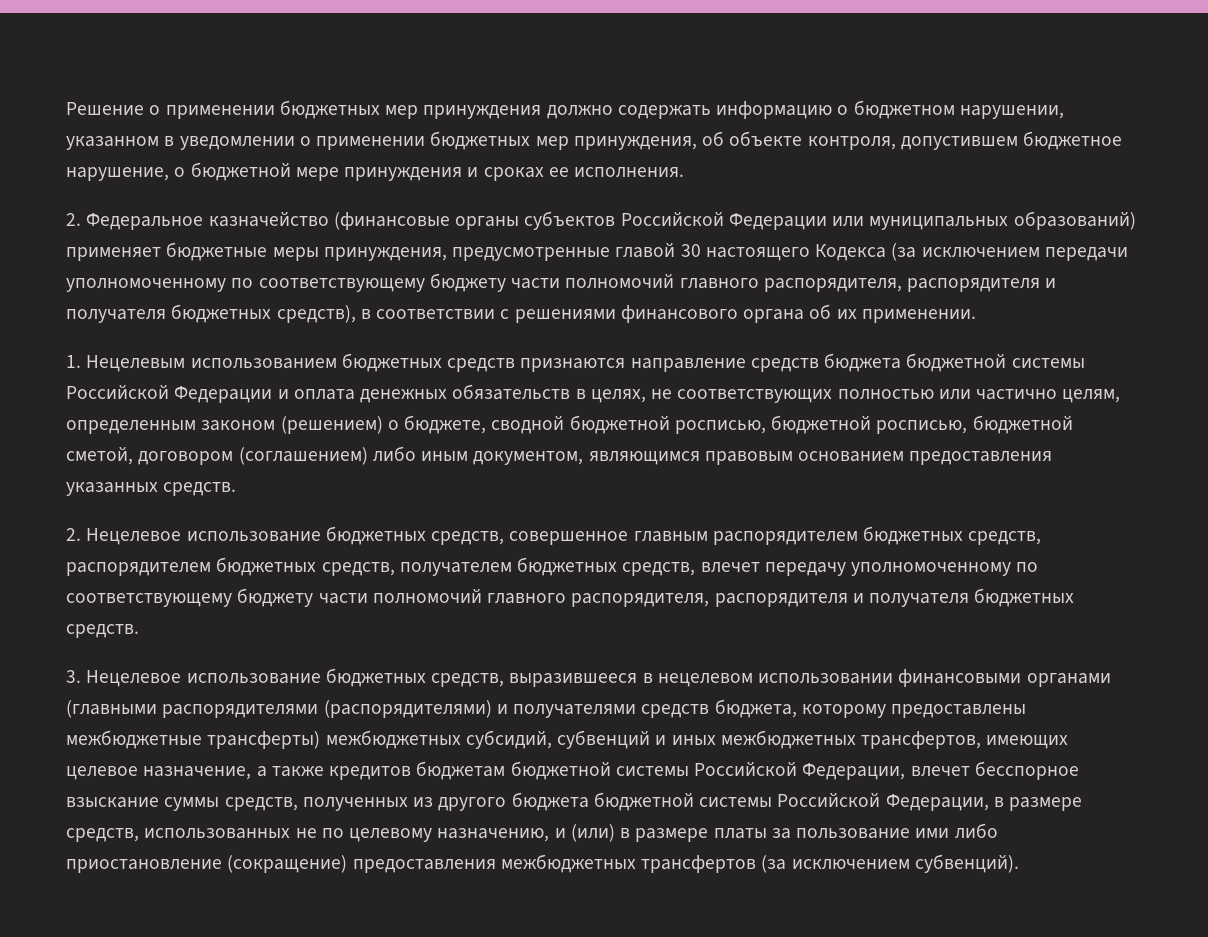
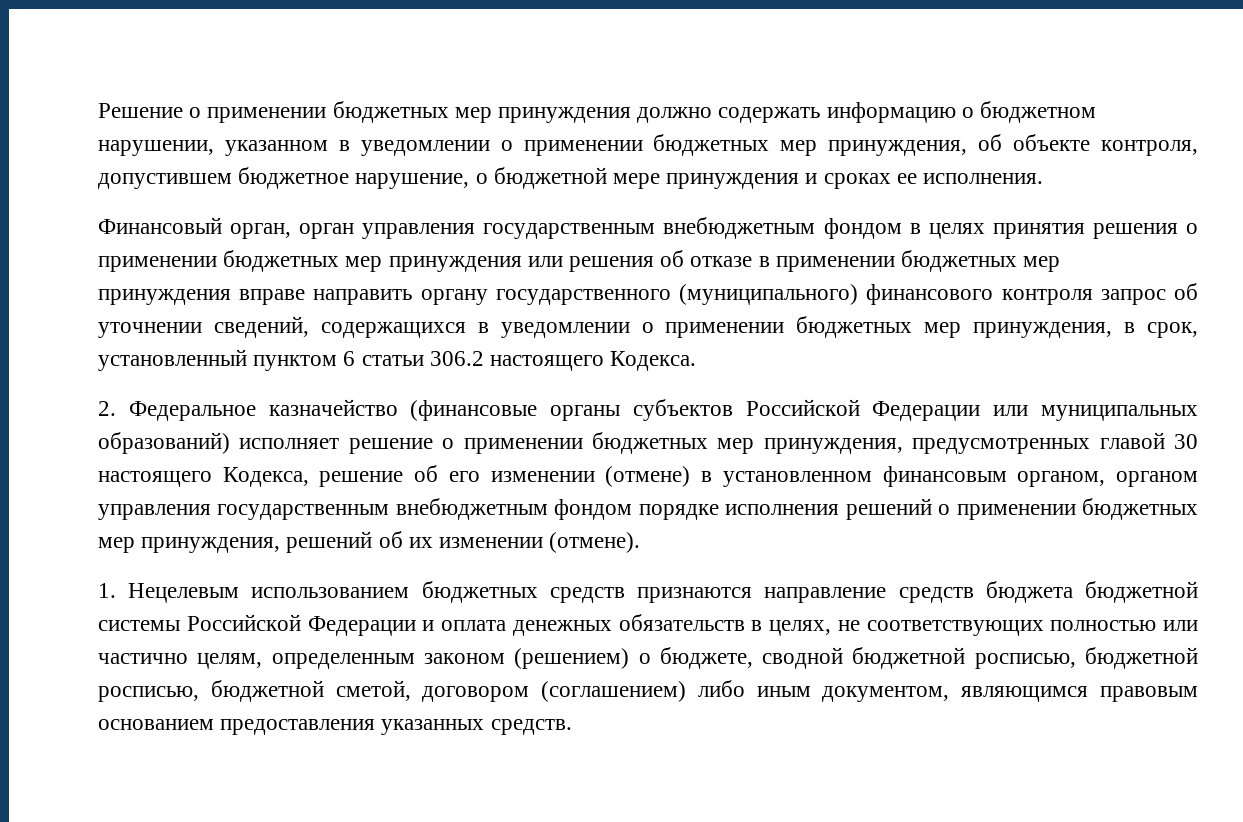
(685, 172) none -> [98,217,1199,239] [98,250,1061,272] [98,283,1198,305] [98,316,1198,338] [98,349,697,371] // Финансовый орган, орган управления государственным внебюджетным фондом в целях принятия решения о применении бюджетных мер принуждения или решения об отказе в применении бюджетных мер принуждения вправе направить органу государственного (муниципального) финансового контроля запрос об уточнении сведений, содержащихся в уведомлении о применении бюджетных мер принуждения, в срок, установленный пунктом 6 статьи 306.2 настоящего Кодекса.
[66,242,1128,261] [66,273,1057,292] [66,304,976,323] применяет бюджетные меры принуждения, предусмотренные главой 30 настоящего Кодекса (за исключением передачи уполномоченному по соответствующему бюджету части полномочий главного распорядителя, распорядителя и получателя бюджетных средств), в соответствии с решениями финансового органа об их применении. -> [239,432,1198,454] [98,465,1198,487] [98,498,1198,520] [98,531,641,553] исполняет решение о применении бюджетных мер принуждения, предусмотренных главой 30 настоящего Кодекса, решение об его изменении (отмене) в установленном финансовым органом, органом управления государственным внебюджетным фондом порядке исполнения решений о применении бюджетных мер принуждения, решений об их изменении (отмене).
[66,526,1042,545] [66,557,1039,576] [66,588,1075,607] [66,624,139,638] [66,668,1111,687] [66,699,1027,718] [66,730,1069,749] [66,761,1079,780] [66,792,1083,811] [66,823,998,842] [66,854,1019,873] // 2. Нецелевое использование бюджетных средств, совершенное главным распорядителем бюджетных средств, распорядителем бюджетных средств, получателем бюджетных средств, влечет передачу уполномоченному по соответствующему бюджету части полномочий главного распорядителя, распорядителя и получателя бюджетных средств. // 3. Нецелевое использование бюджетных средств, выразившееся в нецелевом использовании финансовыми органами (главными распорядителями (распорядителями) и получателями средств бюджета, которому предоставлены межбюджетные трансферты) межбюджетных субсидий, субвенций и иных межбюджетных трансфертов, имеющих целевое назначение, а также кредитов бюджетам бюджетной системы Российской Федерации, влечет бесспорное взыскание суммы средств, полученных из другого бюджета бюджетной системы Российской Федерации, в размере средств, использованных не по целевому назначению, и (или) в размере платы за пользование ими либо приостановление (сокращение) предоставления межбюджетных трансфертов (за исключением субвенций). -> (572, 727) none

